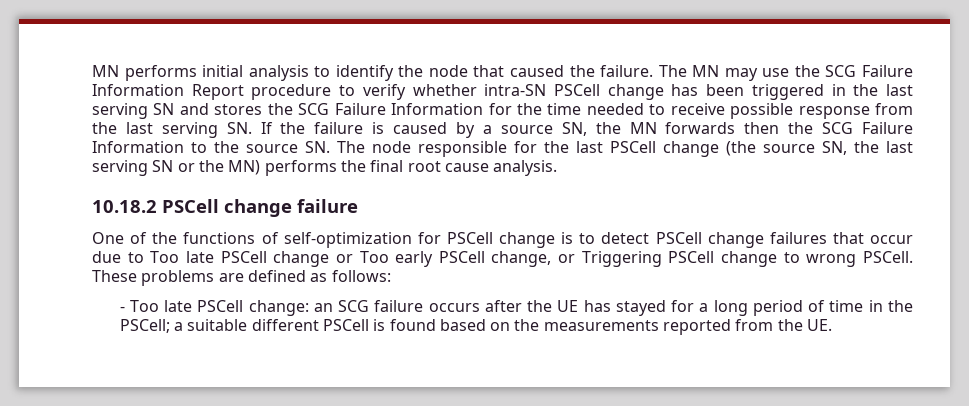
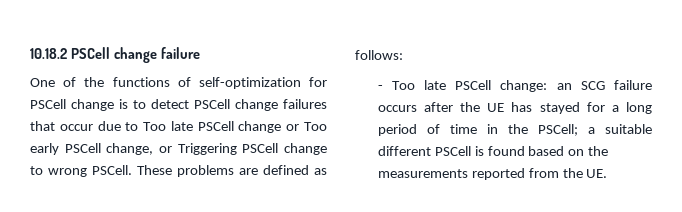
[92,65,913,81] [92,84,913,100] [92,103,913,119] [92,122,913,138] [92,141,913,157] [92,160,558,176] MN performs initial analysis to identify the node that caused the failure. The MN may use the SCG Failure Information Report procedure to verify whether intra-SN PSCell change has been triggered in the last serving SN and stores the SCG Failure Information for the time needed to receive possible response from the last serving SN. If the failure is caused by a source SN, the MN forwards then the SCG Failure Information to the source SN. The node responsible for the last PSCell change (the source SN, the last serving SN or the MN) performs the final root cause analysis. // -> (30, 53) none

